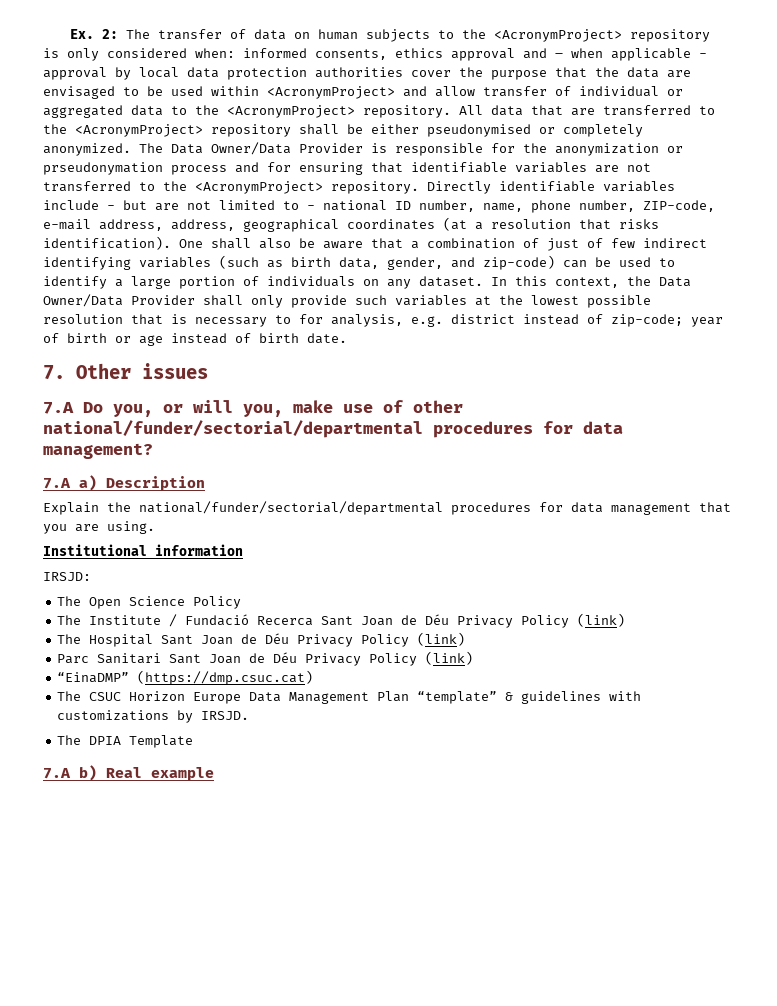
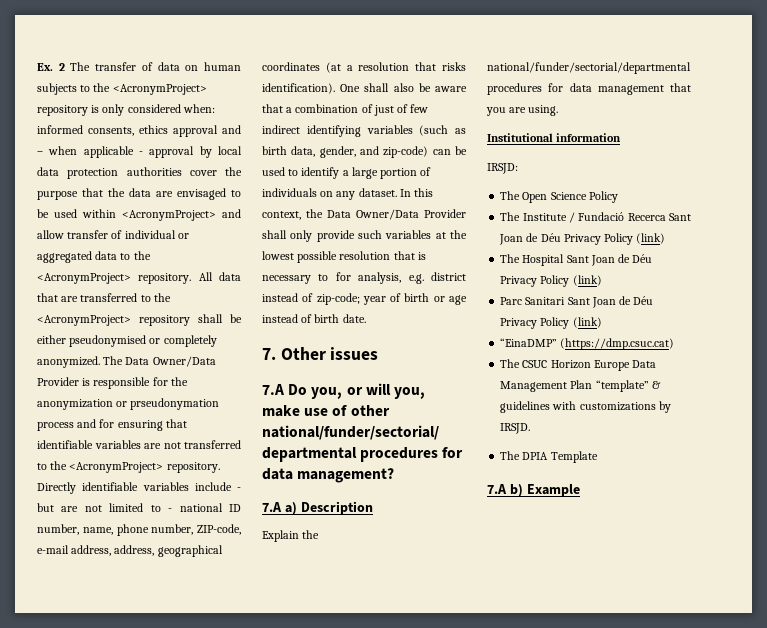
[102,29,119,39] 2: -> [58,63,65,71] 2
[106,767,214,781] Real example -> [526,484,580,497] Example

